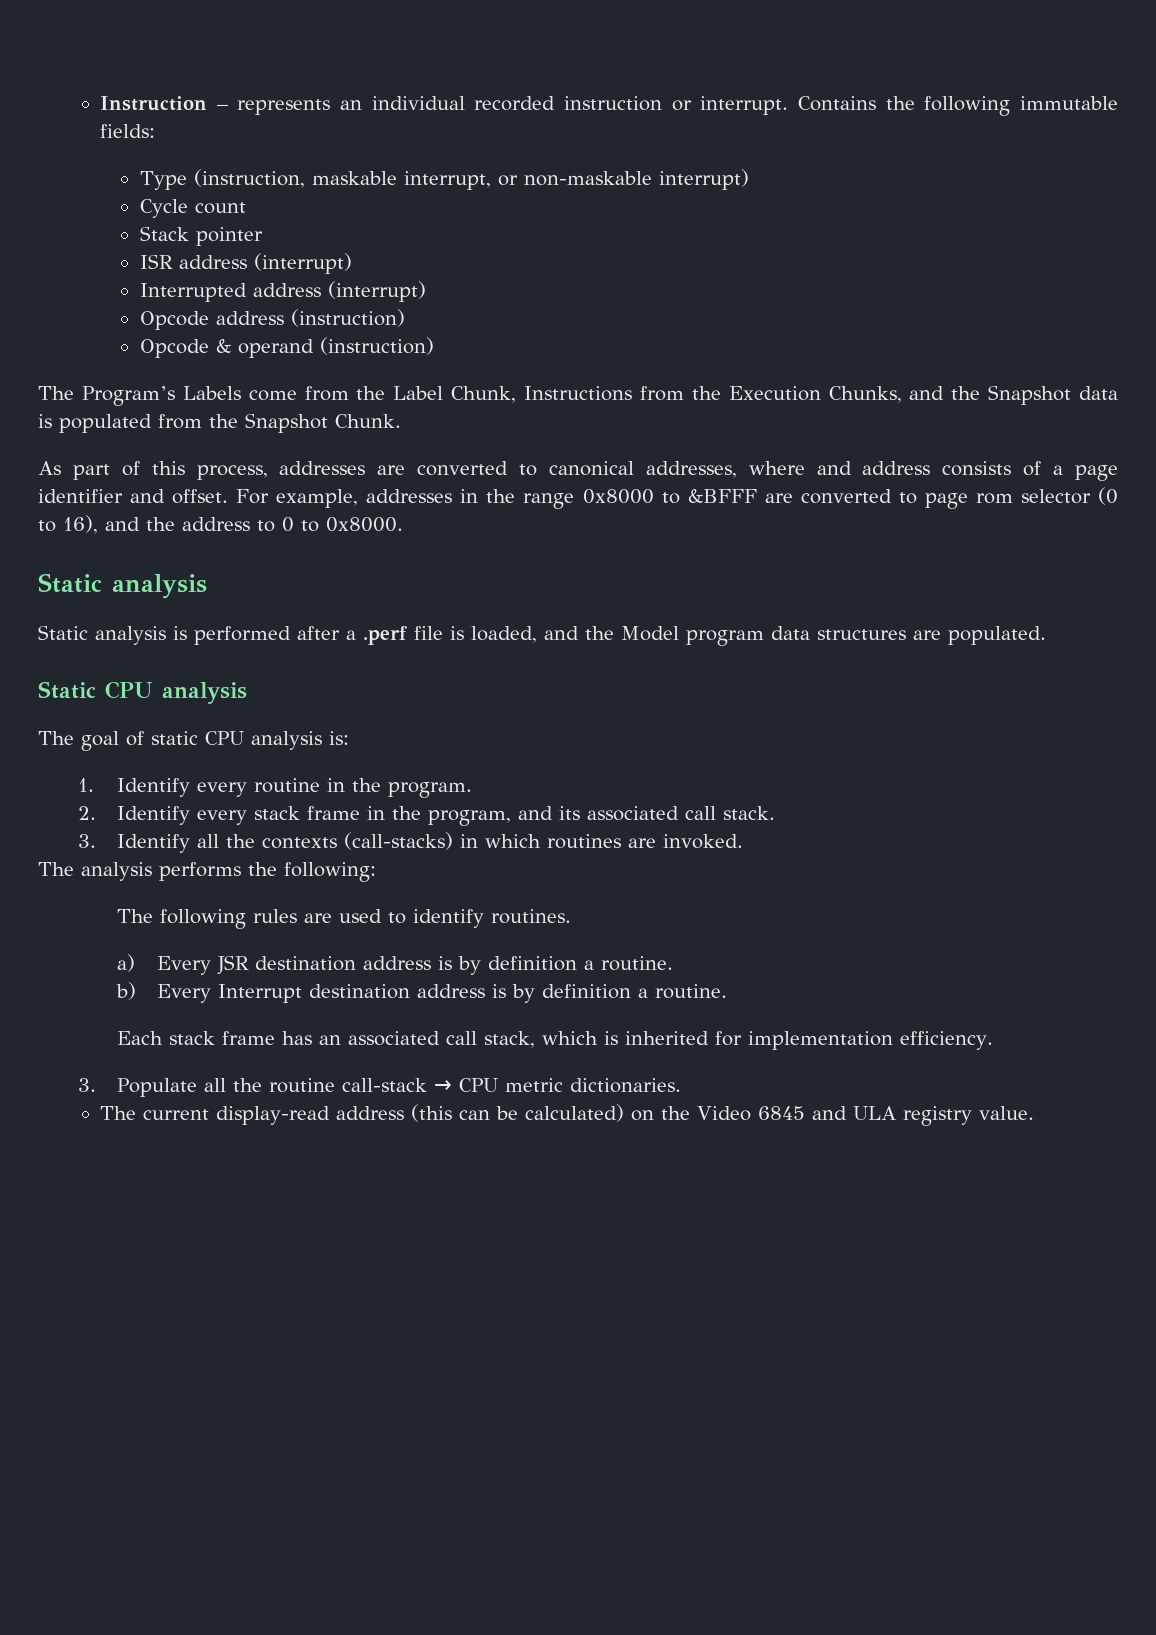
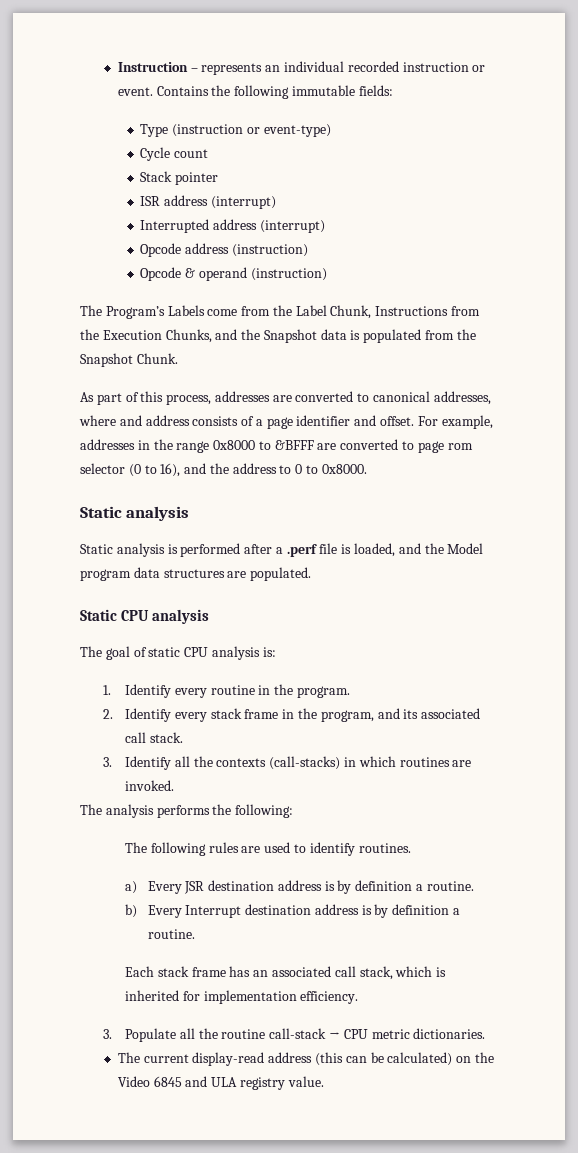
[700,96,789,115] interrupt. -> [117,87,153,96] event.
[193,169,749,190] (instruction, maskable interrupt, or non-maskable interrupt) -> [172,124,331,137] (instruction or event-type)

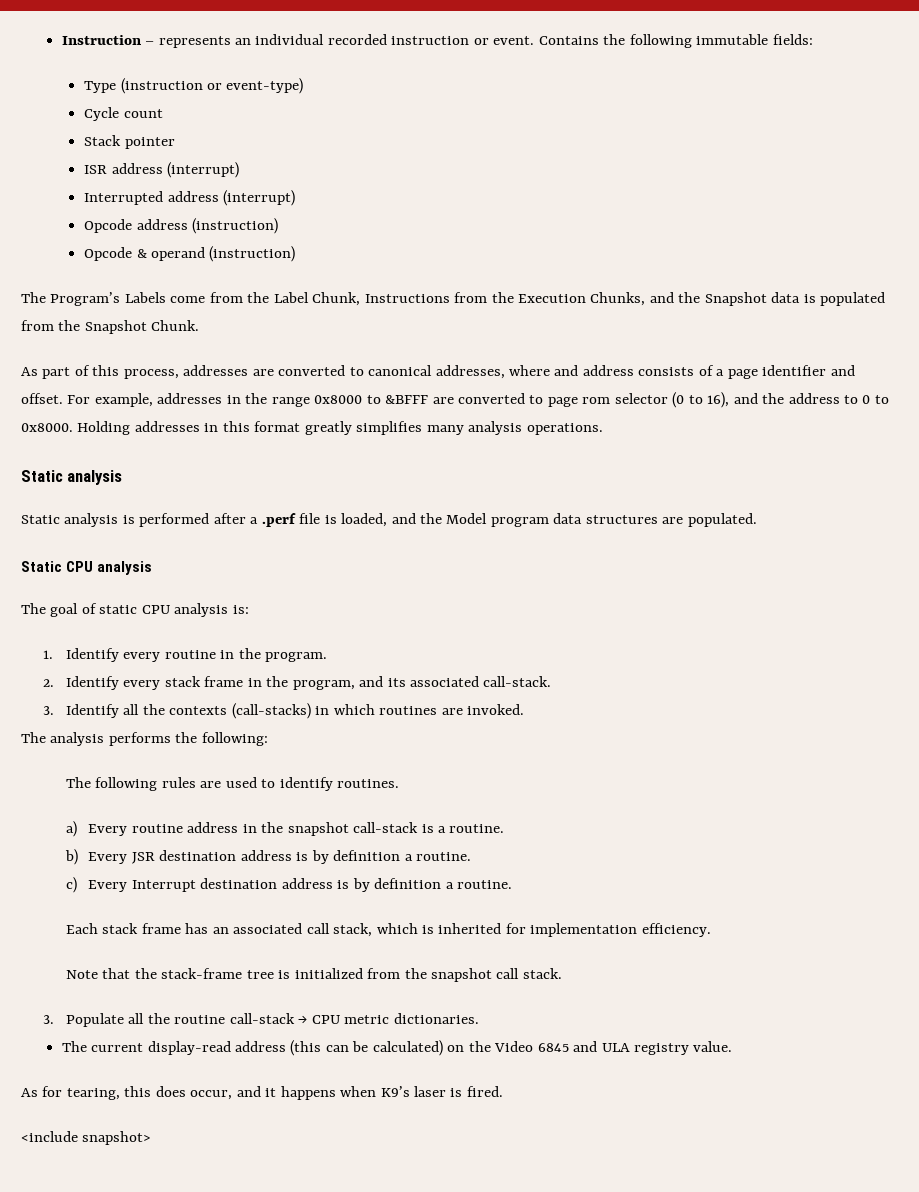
(367, 469) none -> [77,421,603,435] Holding addresses in this format greatly simplifies many analysis operations.
[125,732,183,743] call stack. -> [483,676,552,687] call-stack.
(182, 887) none -> [131,822,505,836] [64,849,128,865] routine address in the snapshot call-stack is a routine. // b) Every
[125,904,138,918] b) -> [65,877,77,893] c)
(359, 997) none -> [65,968,562,982] // Note that the stack-frame tree is initialized from the snapshot call stack.
(324, 1081) none -> [21,1086,503,1100] [21,1131,152,1145] // As for tearing, this does occur, and it happens when K9’s laser is fired. // <include snapshot>

